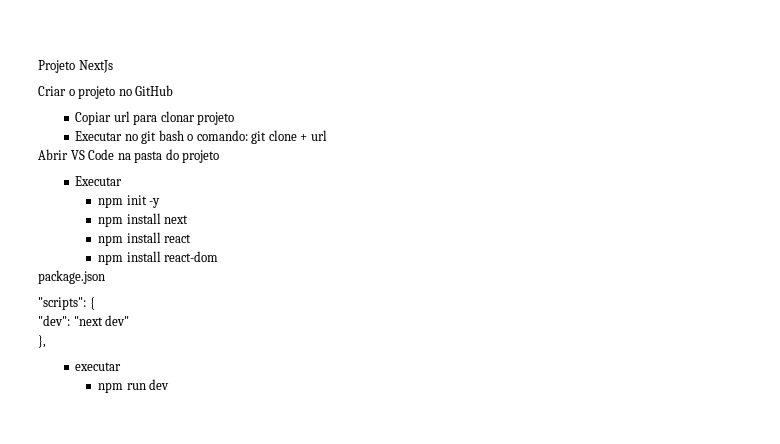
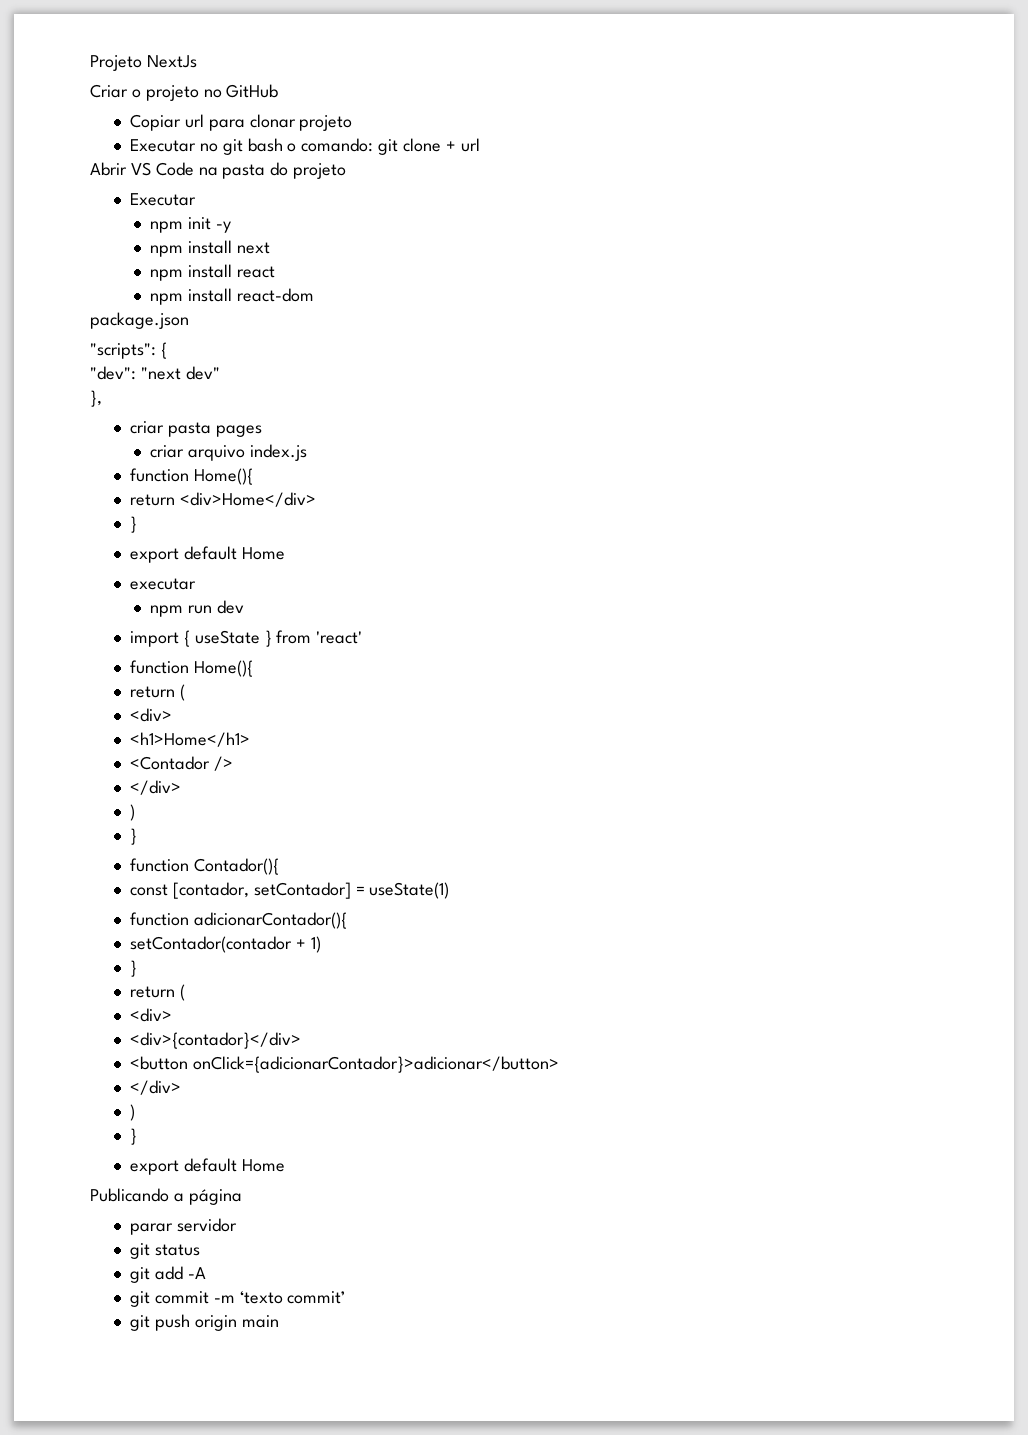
[75,362,122,371] [98,379,170,393] executar // npm run dev -> [129,421,262,437] [150,444,307,461] [129,468,253,485] [129,492,316,507] [129,516,137,533] [129,546,285,563] [129,578,196,590] [150,600,244,617] [129,630,363,647] [129,660,253,677] [129,684,185,701] [129,708,172,722] [129,732,250,747] [129,756,233,771] [129,780,181,795] [129,804,135,821] [129,828,137,845] [129,858,279,875] [129,882,450,899] [129,912,347,929] [129,936,321,953] [129,960,137,977] [129,984,185,1001] [129,1008,172,1022] [129,1032,301,1049] [129,1056,559,1073] [129,1080,181,1095] [129,1104,135,1121] [129,1128,137,1145] [129,1158,285,1175] [90,1188,242,1205] [129,1218,237,1235] [129,1243,200,1259] [129,1266,206,1283] [129,1291,346,1307] [129,1314,279,1331] criar pasta pages // criar arquivo index.js // function Home(){ // return <div>Home</div> // } // export default Home // executar // npm run dev // import { useState } from 'react' // function Home(){ // return ( // <div> // <h1>Home</h1> // <Contador /> // </div> // ) // } // function Contador(){ // const [contador, setContador] = useState(1) // function adicionarContador(){ // setContador(contador + 1) // } // return ( // <div> // <div>{contador}</div> // <button onClick={adicionarContador}>adicionar</button> // </div> // ) // } // export default Home // Publicando a página // parar servidor // git status // git add -A // git commit -m ‘texto commit’ // git push origin main

